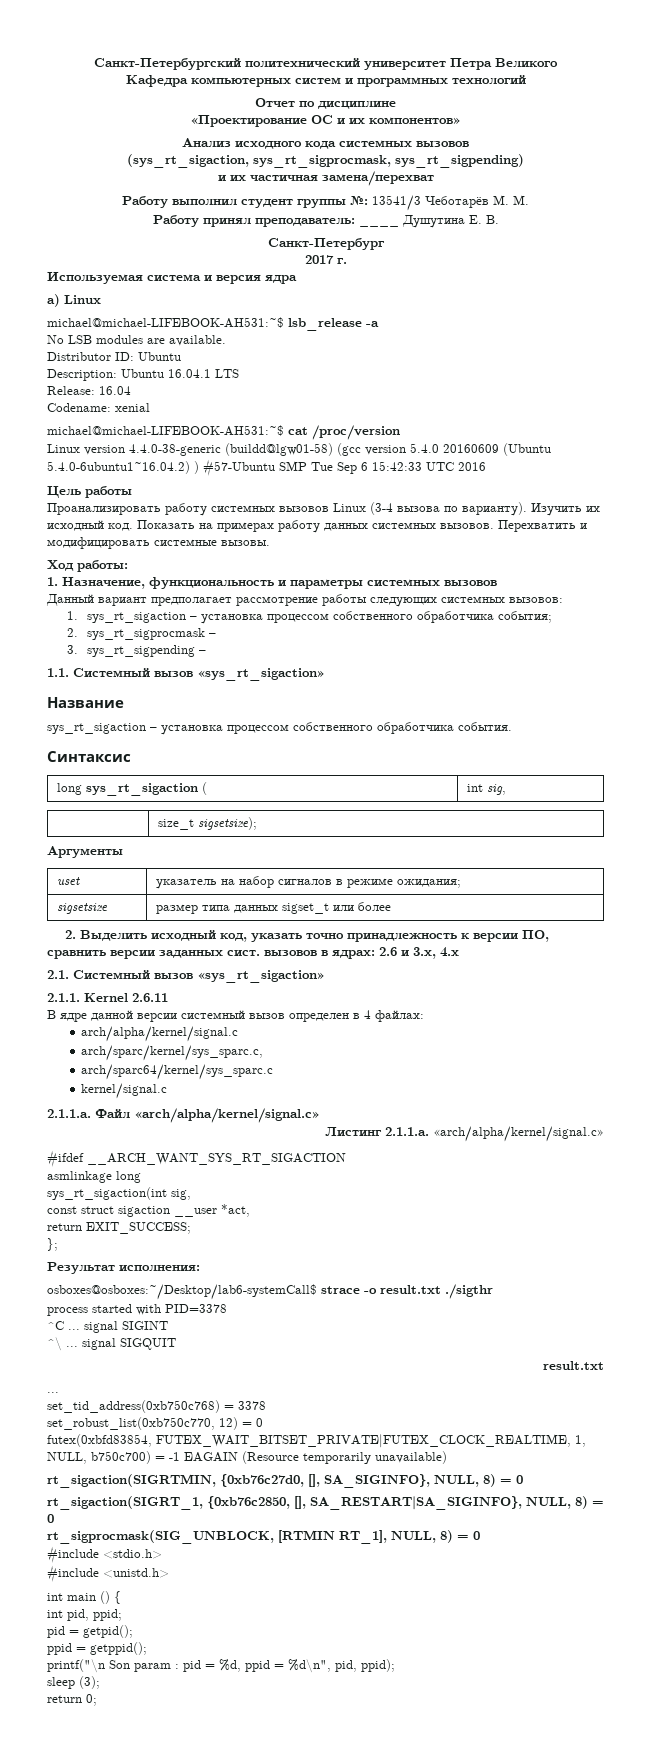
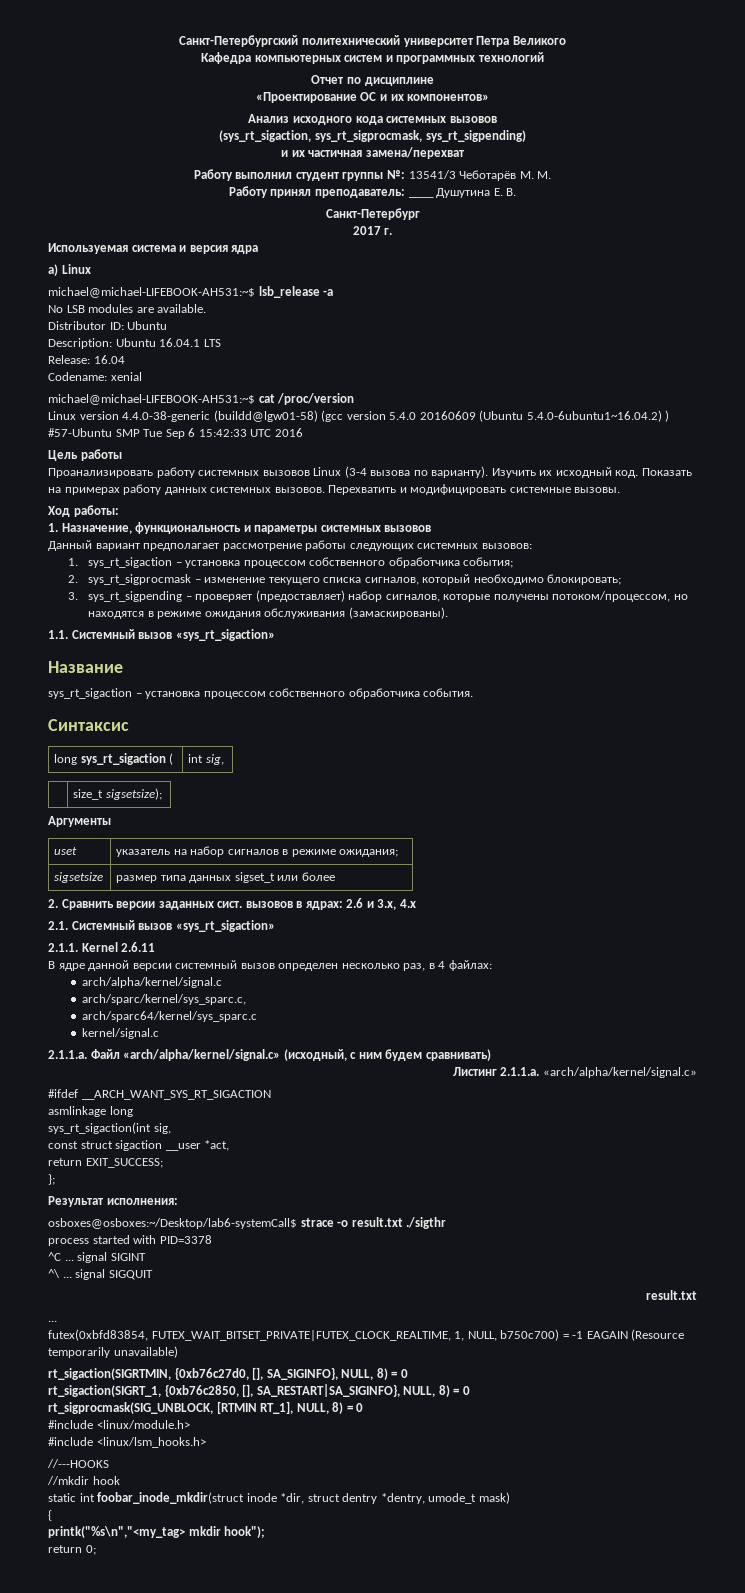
[67,645,207,657] // 3. sys_rt_sigpending – -> [204,574,622,585] [68,590,688,602] [88,607,448,619] изменение текущего списка сигналов, который необходимо блокировать; // 3. sys_rt_sigpending – проверяет (предоставляет) набор сигналов, которые получены потоком/процессом, но находятся в режиме ожидания обслуживания (замаскированы).
[79,930,549,942] [47,950,106,959] Выделить исходный код, указать точно принадлежность к версии ПО, сравнить -> [61,899,114,910] Сравнить
(349, 1017) none -> [341,963,426,971] несколько раз,
(320, 1115) none -> [283,1049,491,1061] (исходный, с ним будем сравнивать)
[47,1400,266,1413] [47,1417,263,1430] // set_tid_address(0xb750c768) = 3378 // set_robust_list(0xb750c770, 12) = 0 -> (57, 1321) none
[103,1549,162,1559] [47,1565,169,1582] [47,1591,121,1604] [47,1609,122,1621] [47,1625,133,1638] [47,1642,147,1655] [47,1659,395,1673] [47,1676,100,1689] <stdio.h> // #include <unistd.h> // int main () { // int pid, ppid; // pid = getpid(); // ppid = getppid(); // printf("\n Son param : pid = %d, ppid = %d\n", pid, ppid); // sleep (3); -> [96,1420,190,1429] [48,1437,206,1448] [47,1459,109,1468] [47,1476,120,1485] [48,1492,510,1504] [48,1510,52,1521] [48,1526,266,1538] <linux/module.h> // #include <linux/lsm_hooks.h> // //---HOOKS // //mkdir hook // static int foobar_inode_mkdir(struct inode *dir, struct dentry *dentry, umode_t mask) // { // printk("%s\n","<my_tag> mkdir hook");

